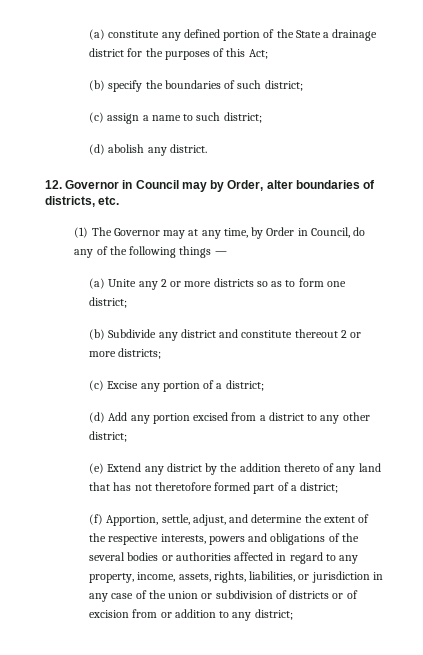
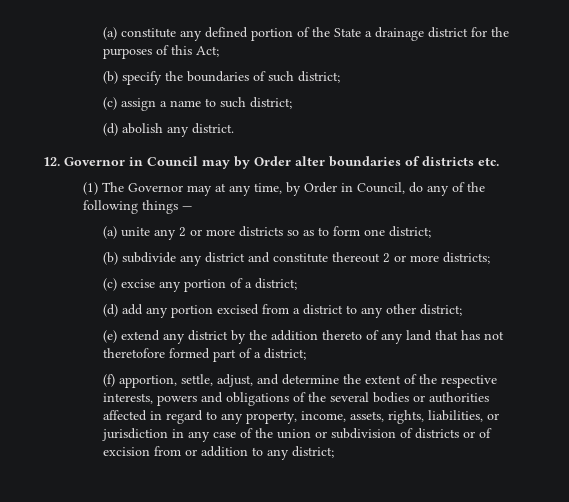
[227,180,264,191] Order, -> [254,156,291,166] Order
[45,196,95,207] districts, -> [422,156,474,166] districts
[108,279,137,287] Unite -> [121,227,151,237] unite
[108,329,157,338] Subdivide -> [122,252,177,263] subdivide
[107,381,139,389] Excise -> [121,279,156,288] excise
[108,412,128,421] Add -> [122,304,144,315] add
[107,463,142,472] Extend -> [121,330,161,341] extend
[106,515,159,526] Apportion, -> [119,375,178,388] apportion,

